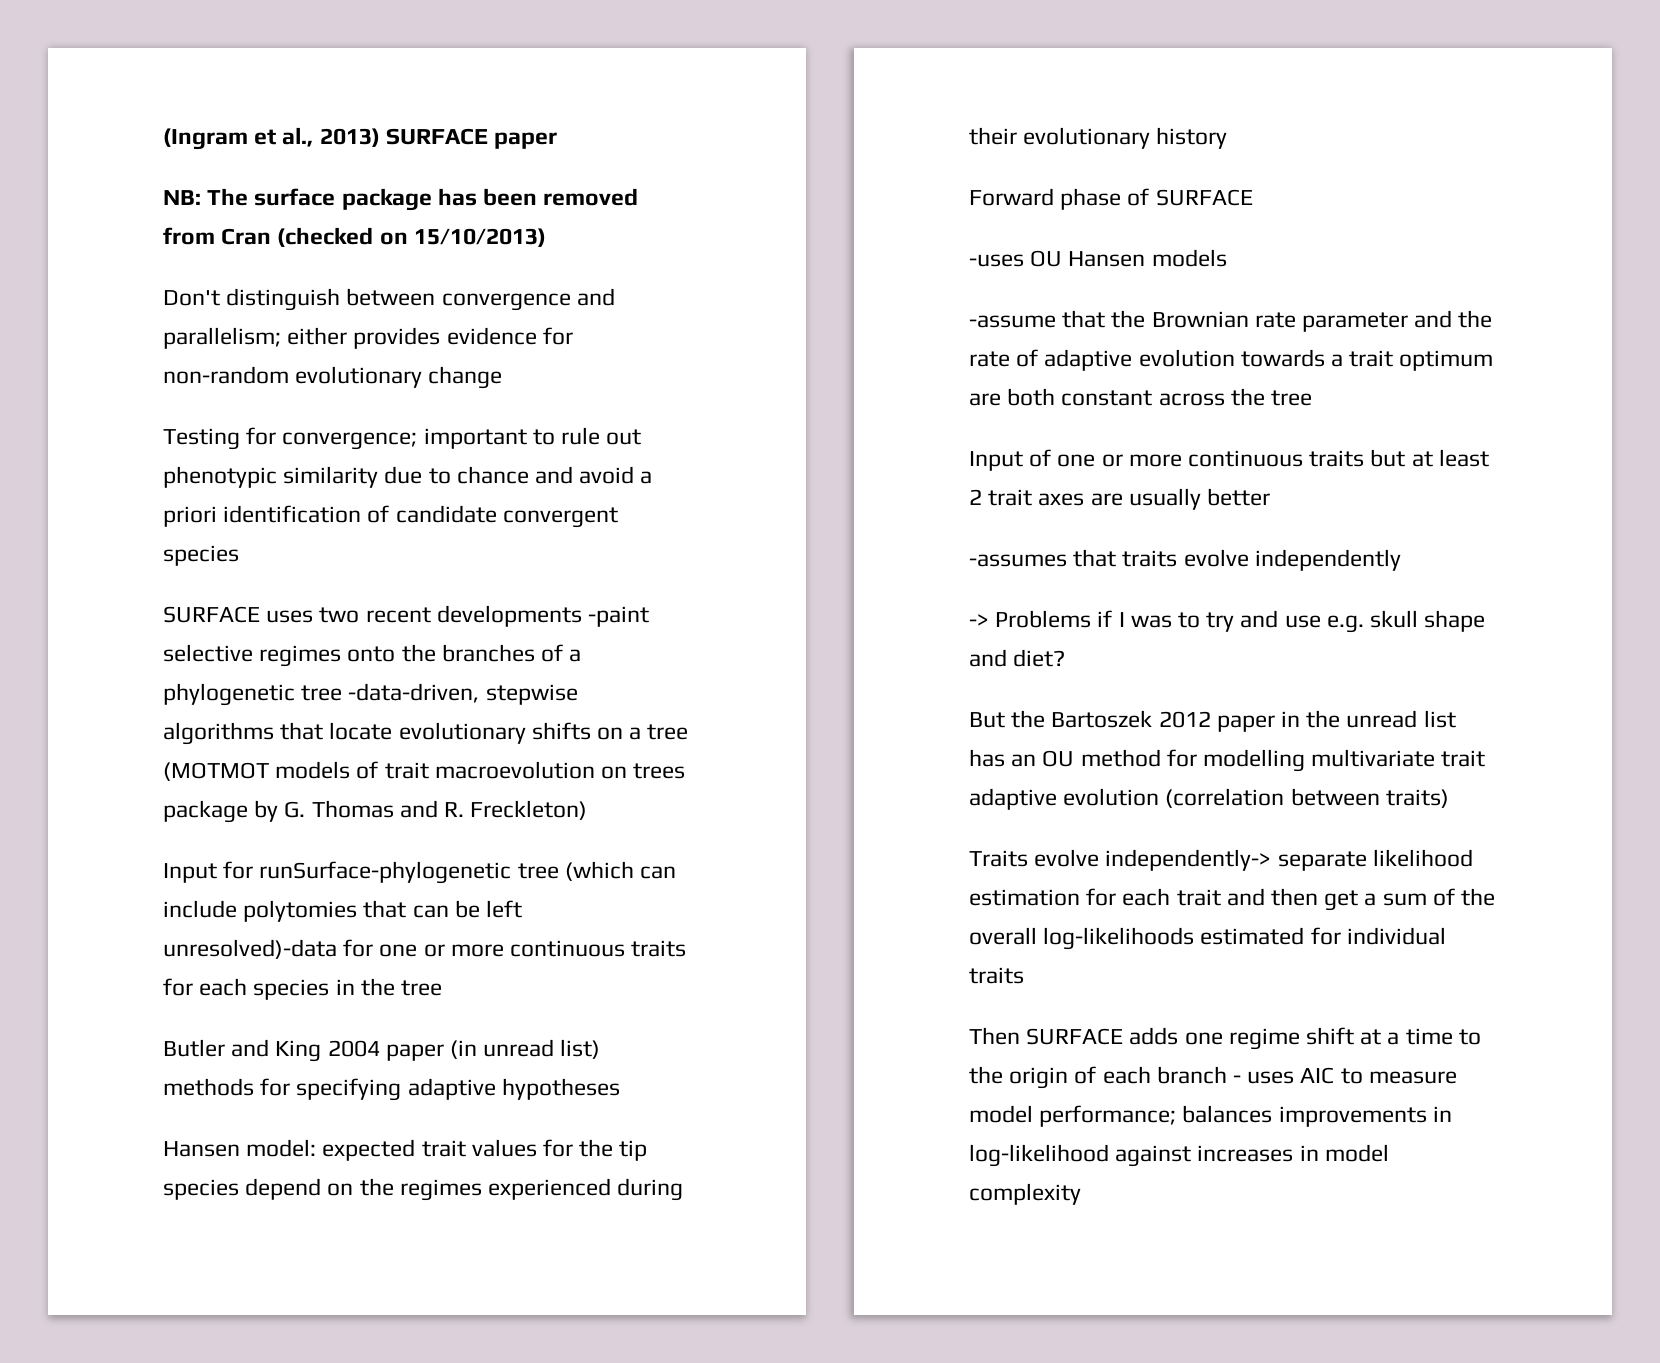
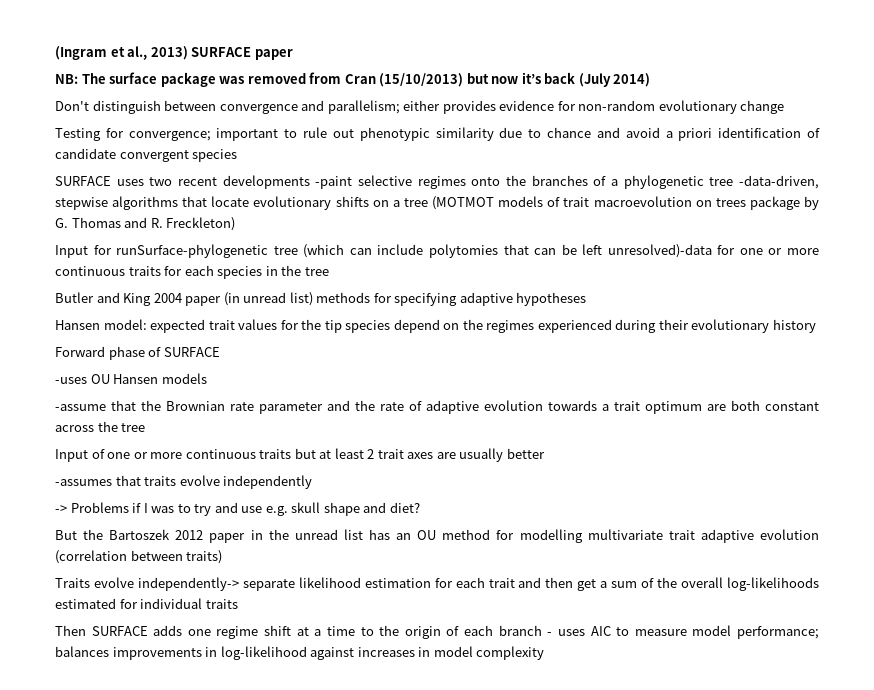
[437,188,538,206] has been -> [219,76,245,84] was
[277,227,546,247] (checked on 15/10/2013) -> [379,72,651,87] (15/10/2013) but now it’s back (July 2014)

